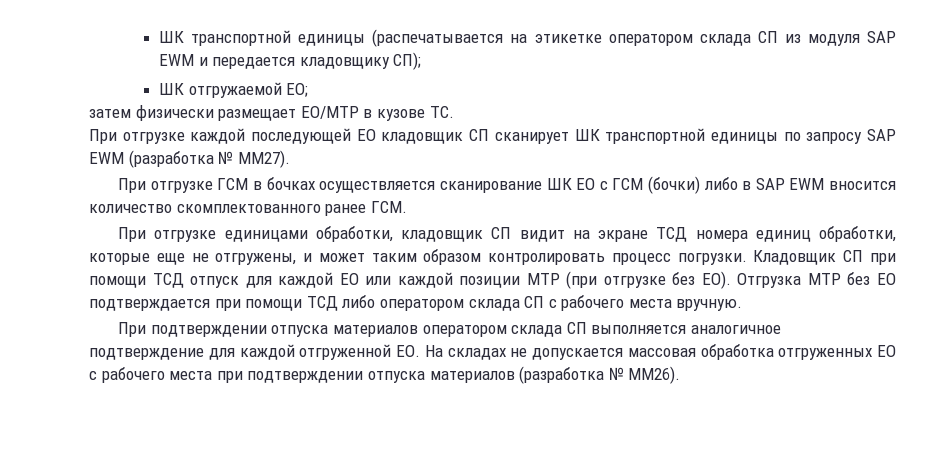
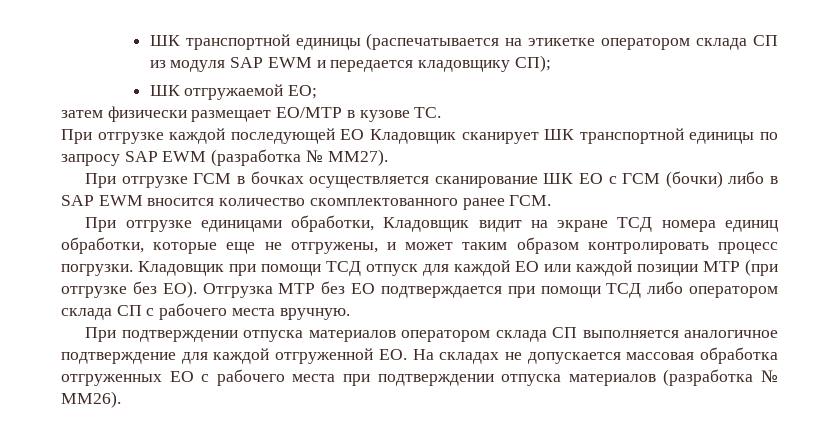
[381,129,490,144] кладовщик СП -> [370,129,456,144] Кладовщик
[401,227,512,242] кладовщик СП -> [383,217,470,232] Кладовщик
[843,250,864,262] СП -> (224, 268) none

